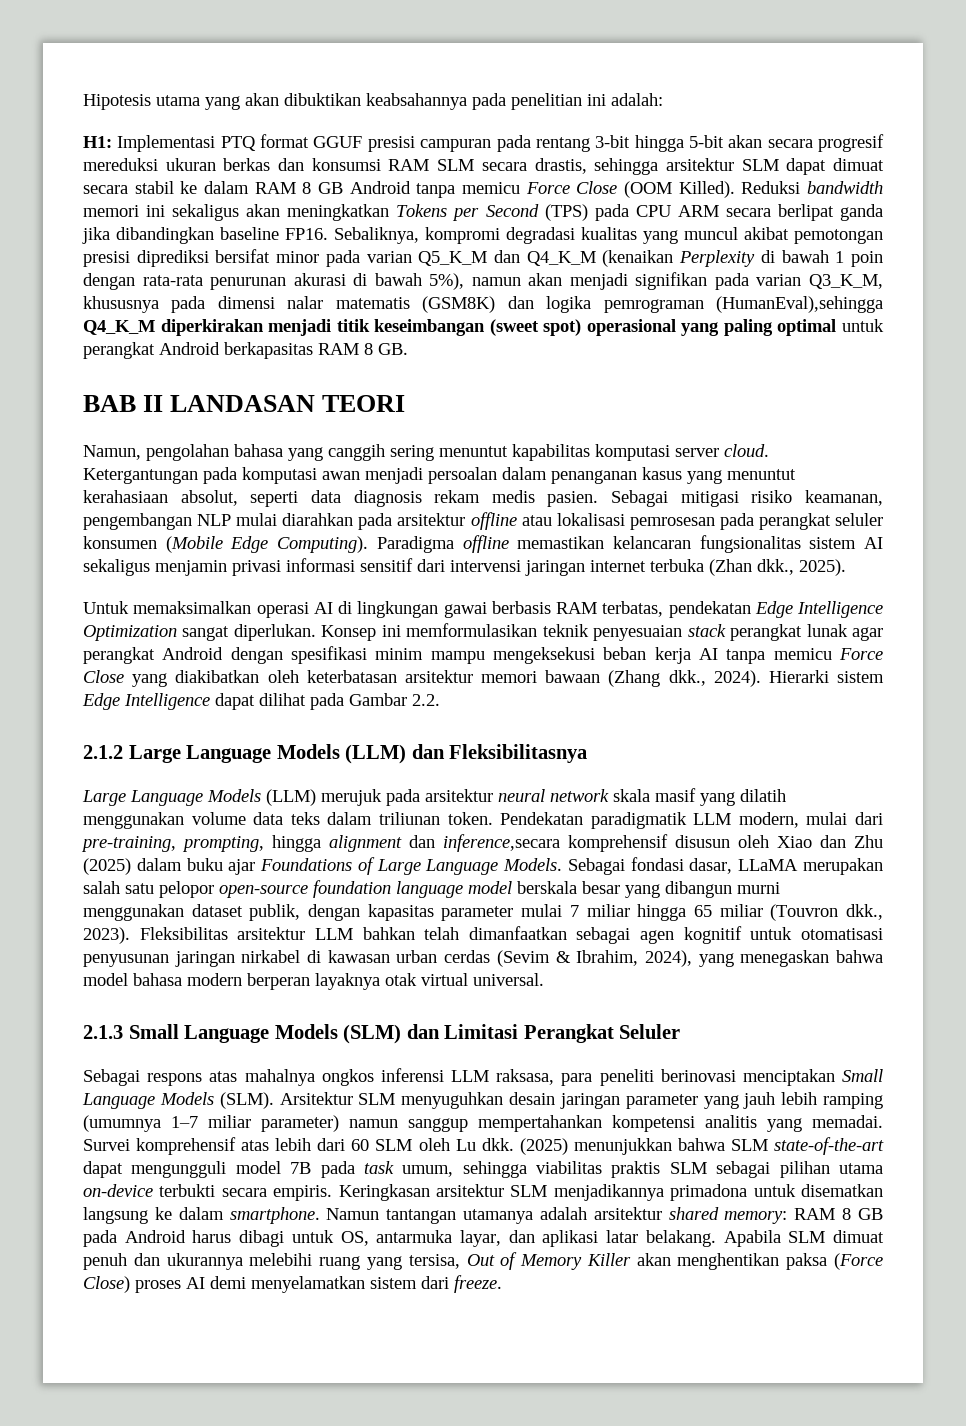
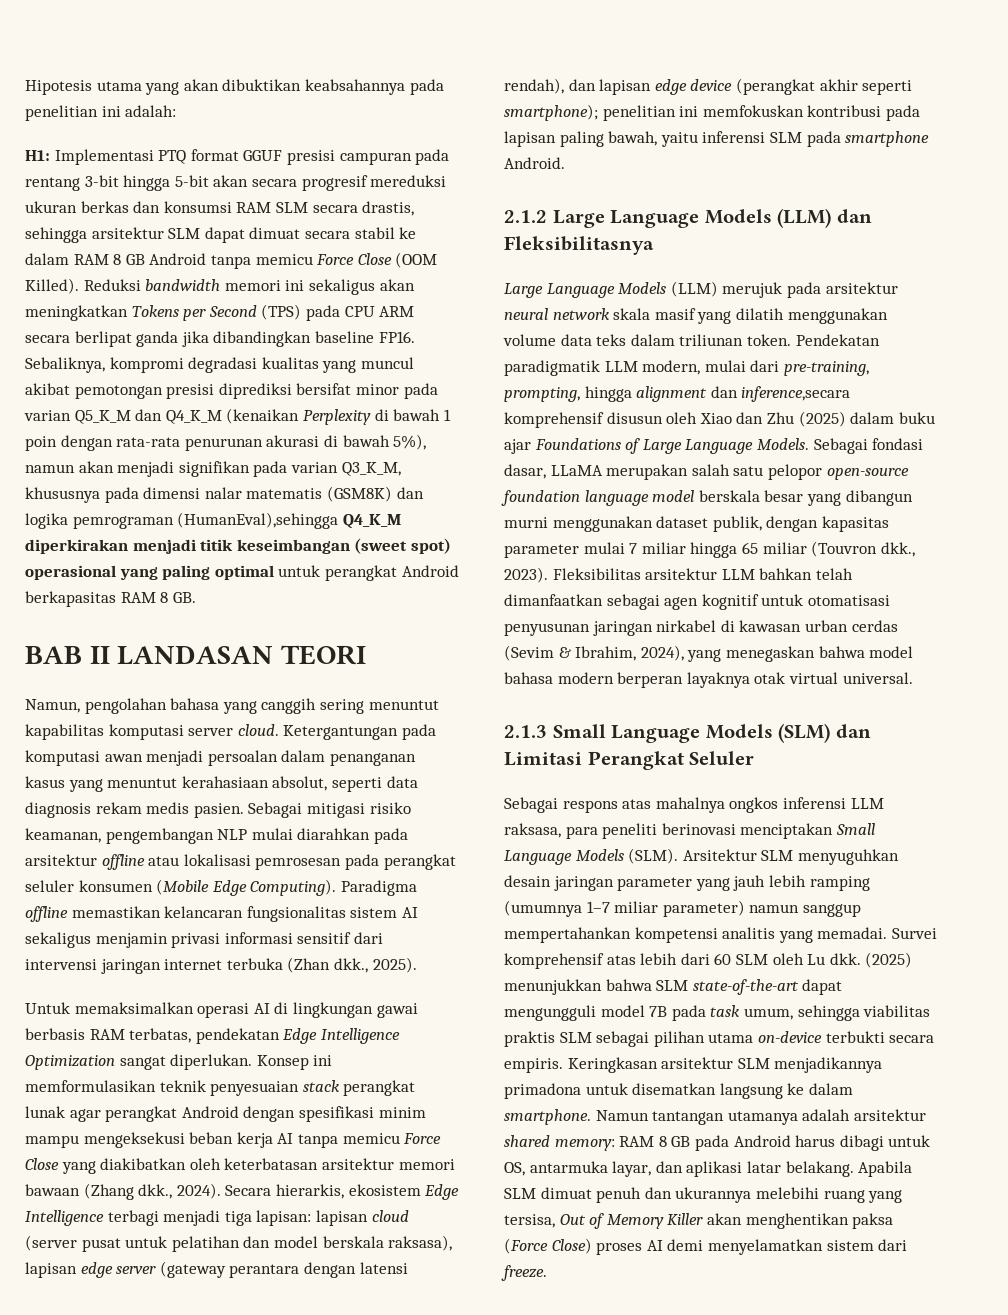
[768,670,884,683] [82,693,440,710] Hierarki sistem Edge Intelligence dapat dilihat pada Gambar 2.2. -> [225,1184,460,1200] [25,1210,409,1226] [25,1235,453,1252] [25,1261,408,1278] [504,78,913,95] [504,104,920,121] [504,131,930,147] [504,157,565,169] Secara hierarkis, ekosistem Edge Intelligence terbagi menjadi tiga lapisan: lapisan cloud (server pusat untuk pelatihan dan model berskala raksasa), lapisan edge server (gateway perantara dengan latensi rendah), dan lapisan edge device (perangkat akhir seperti smartphone); penelitian ini memfokuskan kontribusi pada lapisan paling bawah, yaitu inferensi SLM pada smartphone Android.

